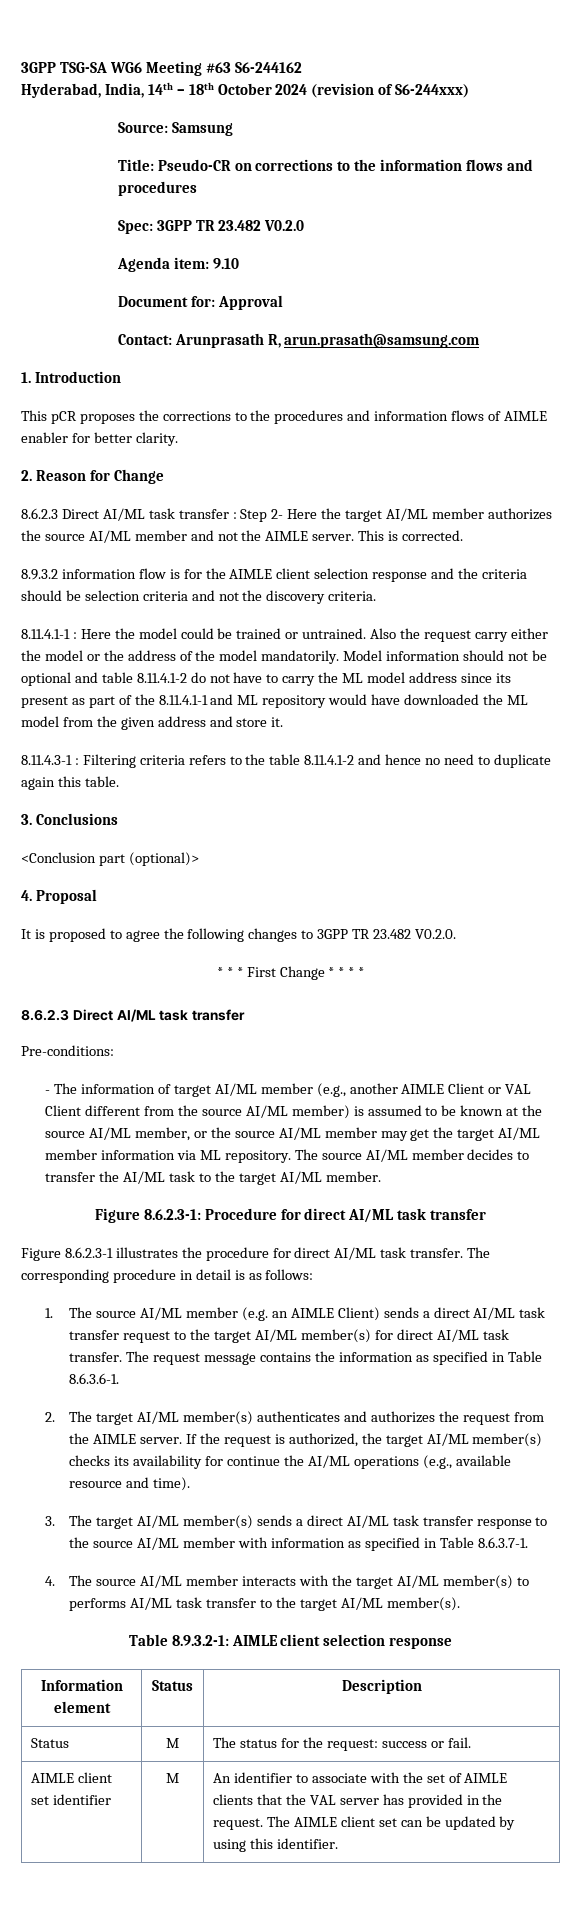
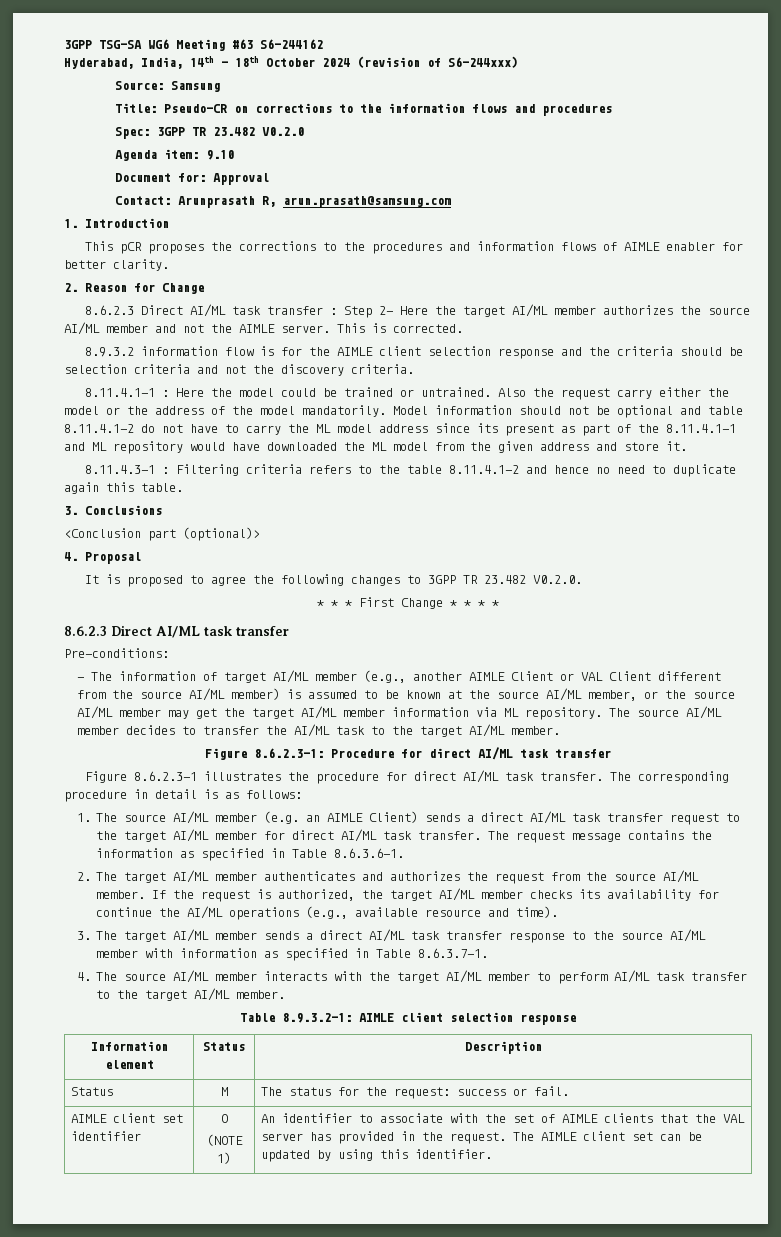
[300,1329,371,1343] member(s) -> [214,831,257,840] member
[183,1411,254,1425] member(s) -> [214,872,257,881] member
[93,1434,183,1444] AIMLE server. -> [613,870,699,883] [95,890,145,899] source AI/ML member.
[472,1433,543,1447] member(s) -> [480,890,523,899] member
[183,1515,254,1529] member(s) -> [214,931,257,940] member
[442,1575,529,1589] [69,1598,127,1611] member(s) to performs -> [487,972,608,984] member to perform
[386,1597,460,1611] member(s). -> [235,990,285,999] member.
[166,1773,179,1783] M -> [220,1114,228,1123] [206,1134,243,1146] [217,1152,232,1164] O // (NOTE 1)

